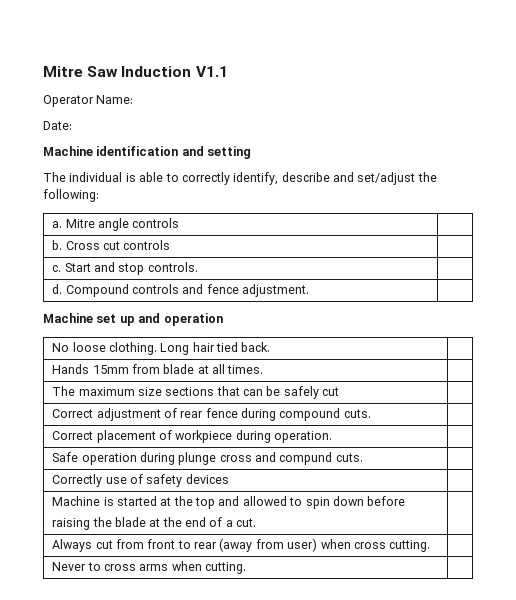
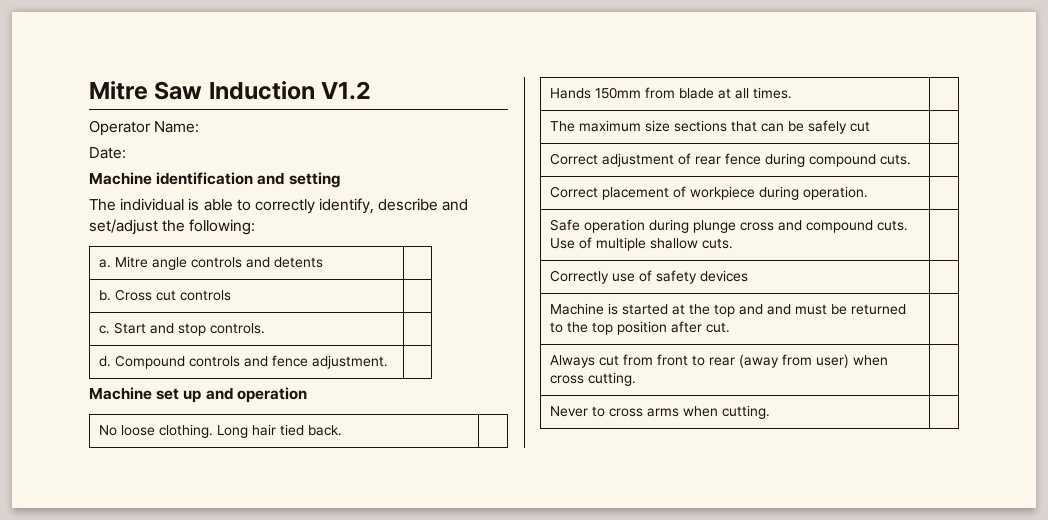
[195,66,228,77] V1.1 -> [321,81,372,100] V1.2
(180, 223) none -> [246,257,324,268] and detents
[92,365,129,374] 15mm -> [595,87,642,99] 150mm
[279,452,333,465] compund -> [806,220,909,233] [550,237,699,251] compound cuts. Use of multiple shallow
[242,496,406,509] [52,517,233,530] allowed to spin down before // raising the blade at the end of a -> [767,304,907,315] [550,321,703,335] and must be returned to the top position after

